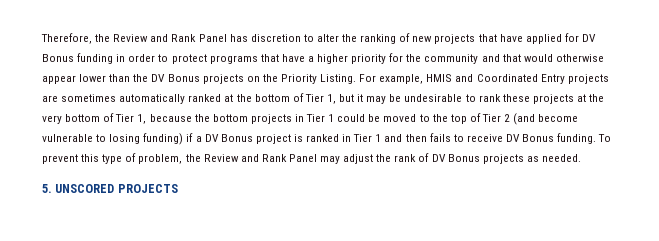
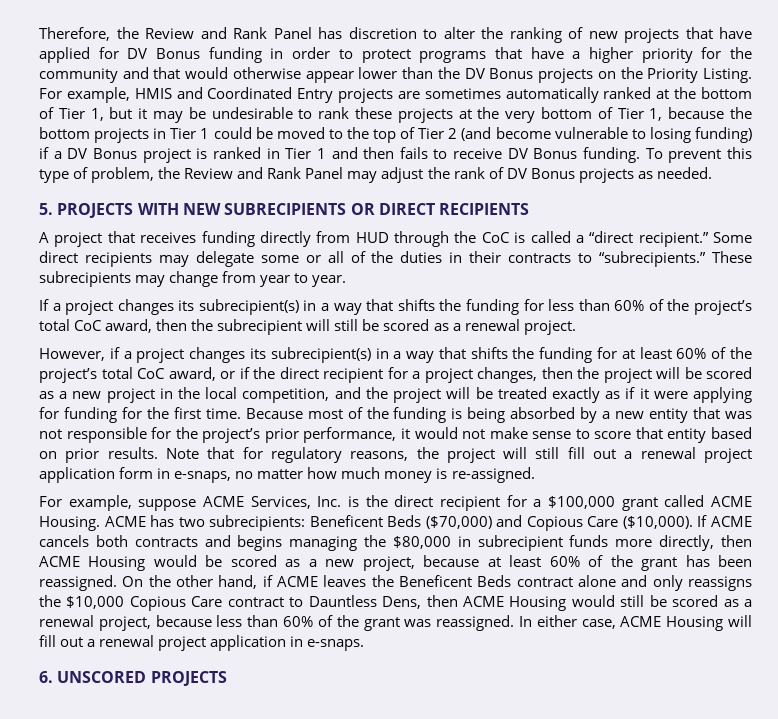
(52, 188) none -> [57,203,530,218] [39,231,752,247] [39,251,752,267] [39,271,347,287] [39,299,752,315] [39,319,576,335] [39,347,752,363] [39,367,752,383] [39,387,753,403] [39,407,752,423] [39,427,752,443] [39,447,752,463] [39,467,535,483] [39,495,752,511] [39,515,753,531] [39,535,752,551] [39,555,753,571] [39,575,752,591] [39,595,752,611] [39,615,752,631] [39,635,365,651] [39,671,53,683] PROJECTS WITH NEW SUBRECIPIENTS OR DIRECT RECIPIENTS // A project that receives funding directly from HUD through the CoC is called a “direct recipient.” Some direct recipients may delegate some or all of the duties in their contracts to “subrecipients.” These subrecipients may change from year to year. // If a project changes its subrecipient(s) in a way that shifts the funding for less than 60% of the project’s total CoC award, then the subrecipient will still be scored as a renewal project. // However, if a project changes its subrecipient(s) in a way that shifts the funding for at least 60% of the project’s total CoC award, or if the direct recipient for a project changes, then the project will be scored as a new project in the local competition, and the project will be treated exactly as if it were applying for funding for the first time. Because most of the funding is being absorbed by a new entity that was not responsible for the project’s prior performance, it would not make sense to score that entity based on prior results. Note that for regulatory reasons, the project will still fill out a renewal project application form in e-snaps, no matter how much money is re-assigned. // For example, suppose ACME Services, Inc. is the direct recipient for a $100,000 grant called ACME Housing. ACME has two subrecipients: Beneficent Beds ($70,000) and Copious Care ($10,000). If ACME cancels both contracts and begins managing the $80,000 in subrecipient funds more directly, then ACME Housing would be scored as a new project, because at least 60% of the grant has been reassigned. On the other hand, if ACME leaves the Beneficent Beds contract alone and only reassigns the $10,000 Copious Care contract to Dauntless Dens, then ACME Housing would still be scored as a renewal project, because less than 60% of the grant was reassigned. In either case, ACME Housing will fill out a renewal project application in e-snaps. // 6.

